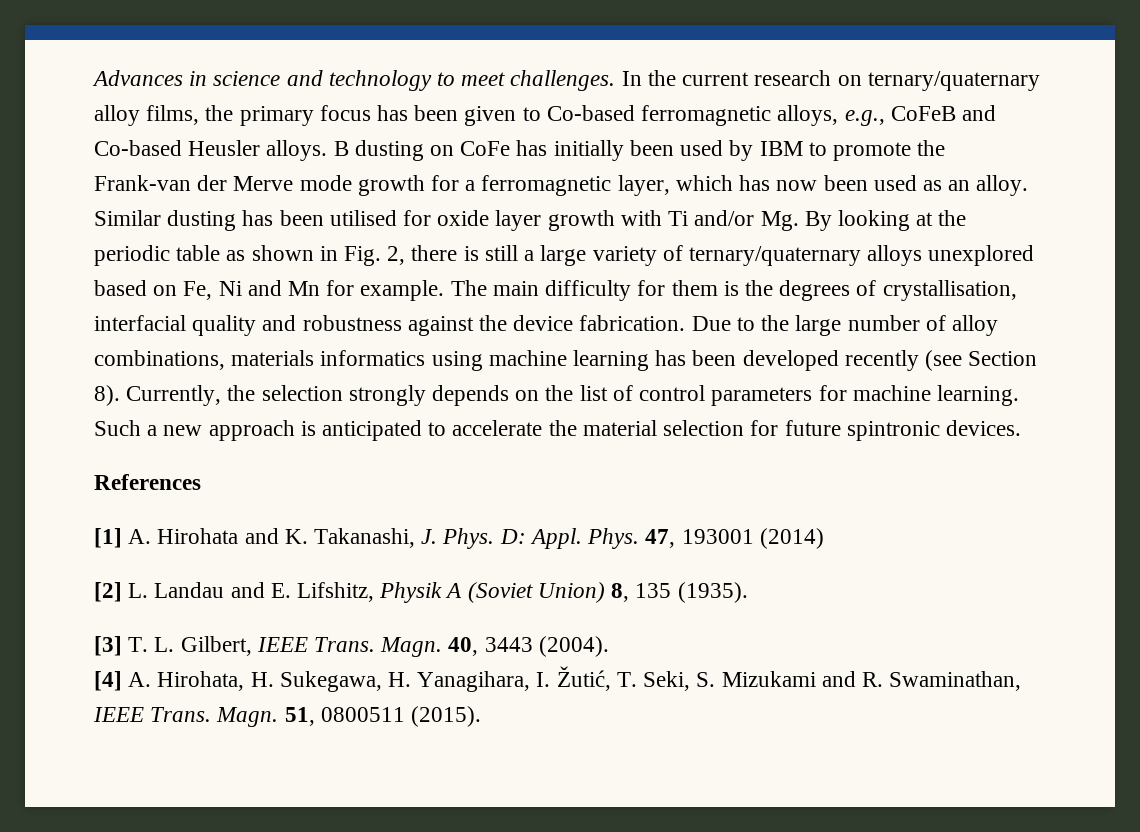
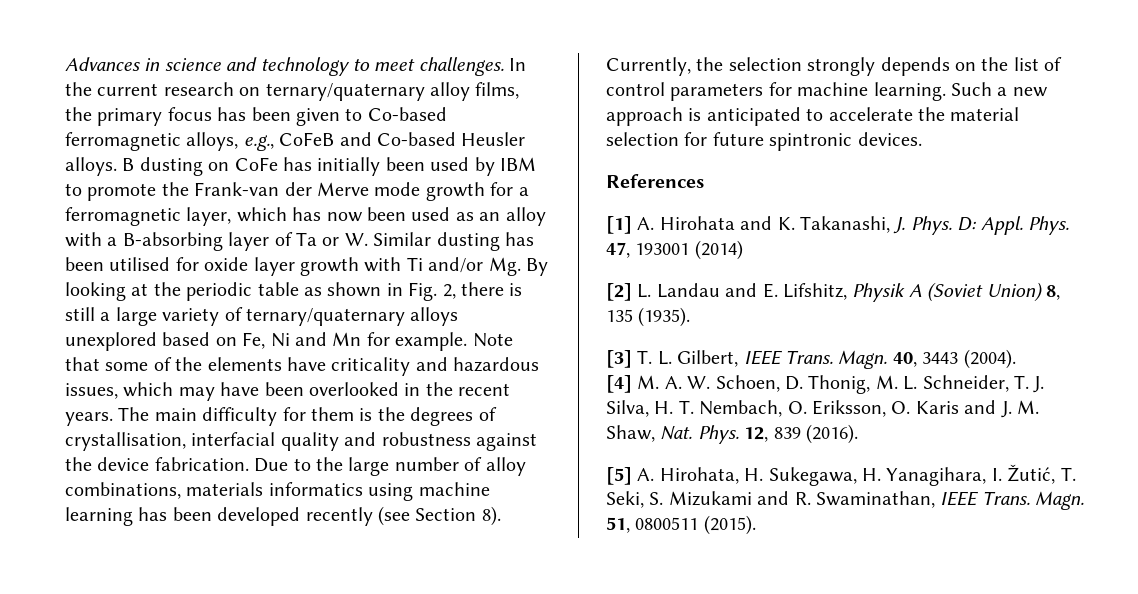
[976,175,1029,196] alloy. -> [505,207,546,226] [65,232,368,251] alloy with a B-absorbing layer of Ta or W.
(445, 290) none -> [472,333,513,347] [65,357,540,376] [65,382,511,401] [65,412,113,426] Note that some of the elements have criticality and hazardous issues, which may have been overlooked in the recent years.
(122, 681) none -> [637,375,1045,394] [606,400,1039,418] [606,424,858,444] [606,467,632,485] M. A. W. Schoen, D. Thonig, M. L. Schneider, T. J. Silva, H. T. Nembach, O. Eriksson, O. Karis and J. M. Shaw, Nat. Phys. 12, 839 (2016). // [5]

